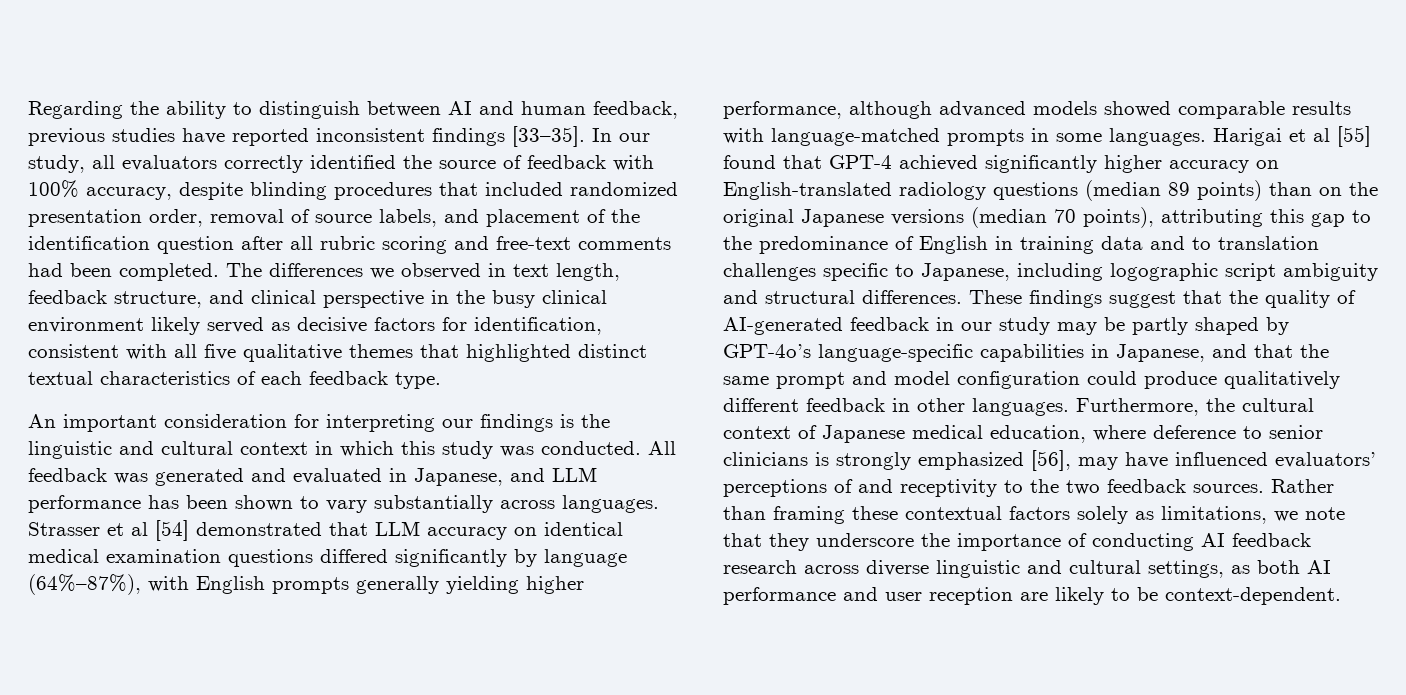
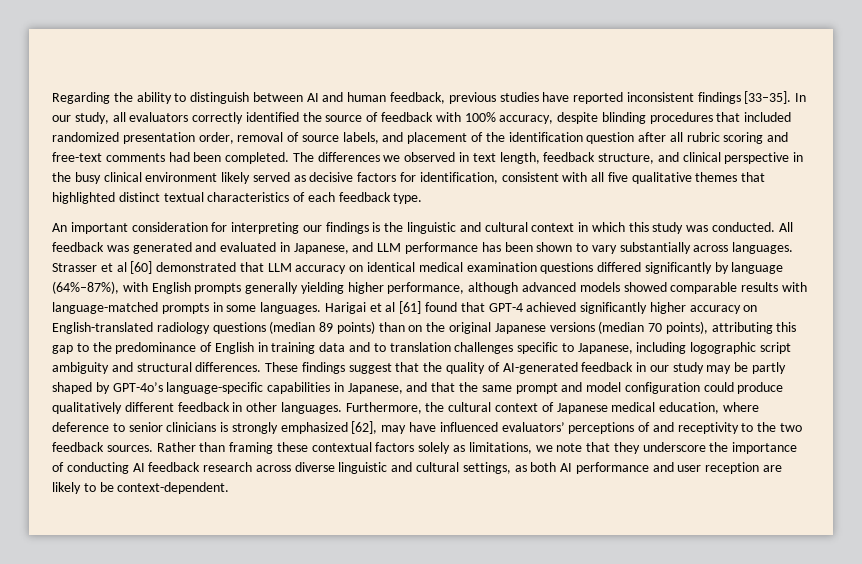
[155,520,189,541] [54] -> [130,261,153,274] [60]
[1337,126,1371,147] [55] -> [399,301,422,314] [61]
[1031,450,1071,471] [56], -> [351,421,378,434] [62],

